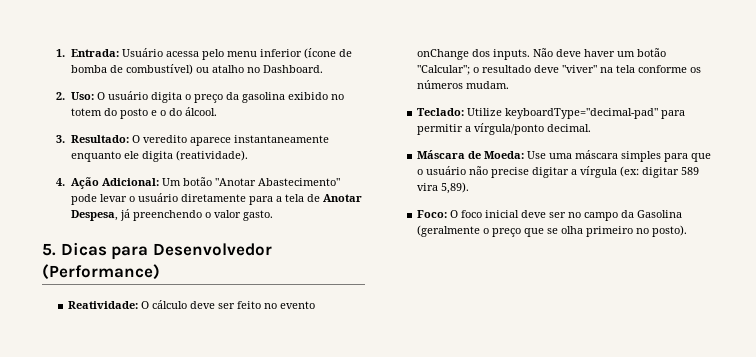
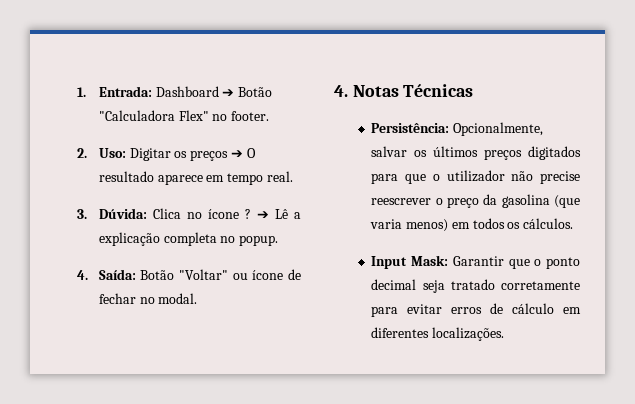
[121,48,352,60] [70,64,323,75] [56,91,344,103] [70,107,217,119] [56,135,329,146] [70,150,248,162] [56,177,340,189] [70,193,362,205] [70,209,273,221] [42,242,272,260] [42,264,160,280] [68,300,316,309] [417,48,667,60] [417,65,702,75] [417,80,510,89] [417,108,686,119] [417,123,592,135] [417,150,712,162] [417,166,700,178] [417,182,470,194] [417,210,683,221] [417,225,688,237] Usuário acessa pelo menu inferior (ícone de bomba de combustível) ou atalho no Dashboard. // 2. Uso: O usuário digita o preço da gasolina exibido no totem do posto e o do álcool. // 3. Resultado: O veredito aparece instantaneamente enquanto ele digita (reatividade). // 4. Ação Adicional: Um botão "Anotar Abastecimento" pode levar o usuário diretamente para a tela de Anotar Despesa, já preenchendo o valor gasto. // 5. Dicas para Desenvolvedor (Performance) // Reatividade: O cálculo deve ser feito no evento onChange dos inputs. Não deve haver um botão "Calcular"; o resultado deve "viver" na tela conforme os números mudam. // Teclado: Utilize keyboardType="decimal-pad" para permitir a vírgula/ponto decimal. // Máscara de Moeda: Use uma máscara simples para que o usuário não precise digitar a vírgula (ex: digitar 589 vira 5,89). // Foco: O foco inicial deve ser no campo da Gasolina (geralmente o preço que se olha primeiro no posto). -> [155,86,273,97] [98,110,270,121] [76,148,256,161] [98,171,293,185] [76,208,301,219] [98,232,279,246] [76,269,301,280] [98,293,198,304] [334,84,474,97] [371,122,544,136] [371,146,581,160] [371,170,580,184] [371,194,580,208] [370,218,574,232] [371,255,580,269] [371,279,580,293] [371,303,581,317] [371,327,505,341] Dashboard ➔ Botão "Calculadora Flex" no footer. // 2. Uso: Digitar os preços ➔ O resultado aparece em tempo real. // 3. Dúvida: Clica no ícone ? ➔ Lê a explicação completa no popup. // 4. Saída: Botão "Voltar" ou ícone de fechar no modal. // 4. Notas Técnicas // Persistência: Opcionalmente, salvar os últimos preços digitados para que o utilizador não precise reescrever o preço da gasolina (que varia menos) em todos os cálculos. // Input Mask: Garantir que o ponto decimal seja tratado corretamente para evitar erros de cálculo em diferentes localizações.

